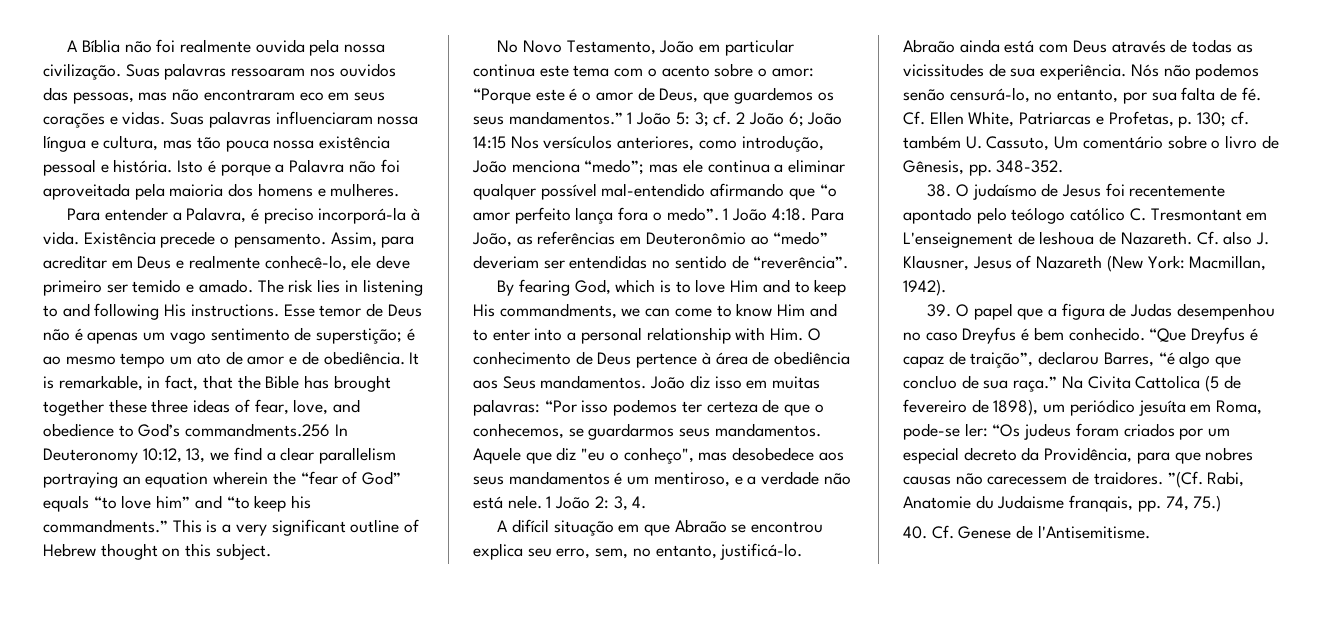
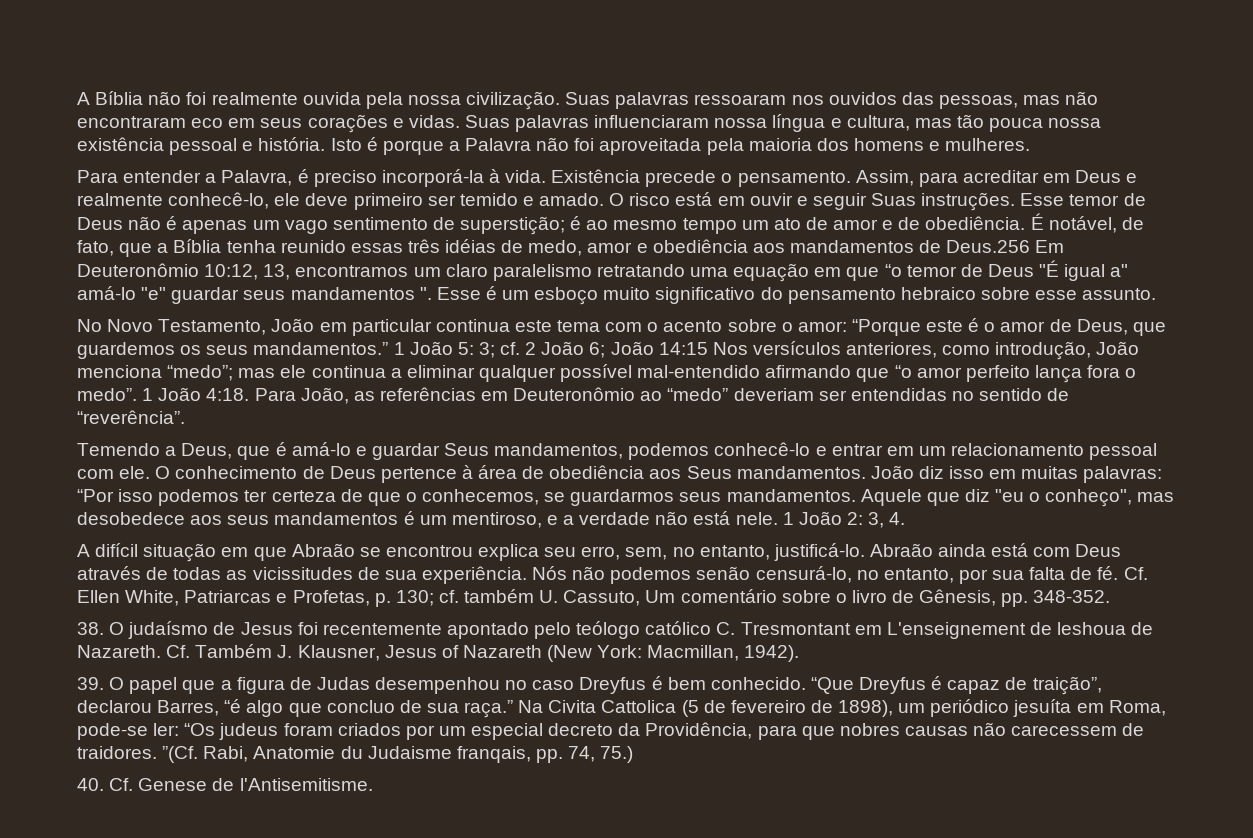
[257,279,423,296] [43,303,279,320] The risk lies in listening to and following His instructions. -> [609,192,1016,211] O risco está em ouvir e seguir Suas instruções.
[409,352,420,365] [43,375,391,392] [43,399,361,416] [43,423,348,437] [43,447,397,464] [43,471,402,488] [43,495,312,512] [43,519,420,536] [43,543,271,560] It is remarkable, in fact, that the Bible has brought together these three ideas of fear, love, and obedience to God’s commandments.256 In Deuteronomy 10:12, 13, we find a clear parallelism portraying an equation wherein the “fear of God” equals “to love him” and “to keep his commandments.” This is a very significant outline of Hebrew thought on this subject. -> [1030,213,1144,233] [77,239,1065,257] [77,260,1129,282] [77,286,1157,305] É notável, de fato, que a Bíblia tenha reunido essas três idéias de medo, amor e obediência aos mandamentos de Deus.256 Em Deuteronômio 10:12, 13, encontramos um claro paralelismo retratando uma equação em que “o temor de Deus "É igual a" amá-lo "e" guardar seus mandamentos ". Esse é um esboço muito significativo do pensamento hebraico sobre esse assunto.
[497,279,847,296] [473,303,837,319] [473,327,804,344] By fearing God, which is to love Him and to keep His commandments, we can come to know Him and to enter into a personal relationship with Him. -> [77,442,1158,460] [77,466,151,479] Temendo a Deus, que é amá-lo e guardar Seus mandamentos, podemos conhecê-lo e entrar em um relacionamento pessoal com ele.
[1223,231,1253,245] also -> [195,644,273,658] Também

